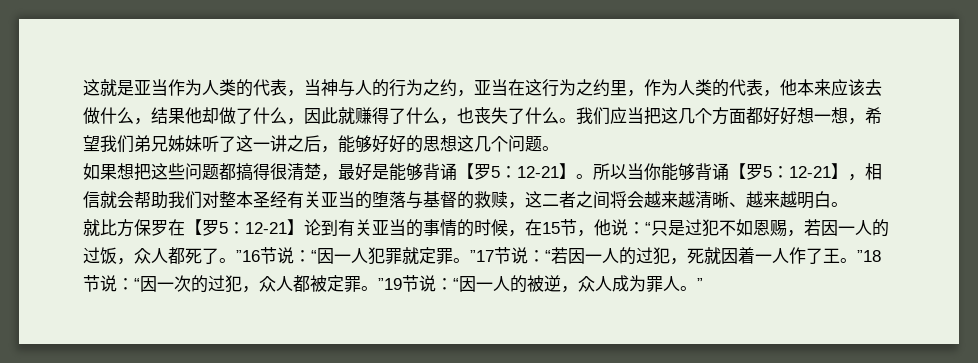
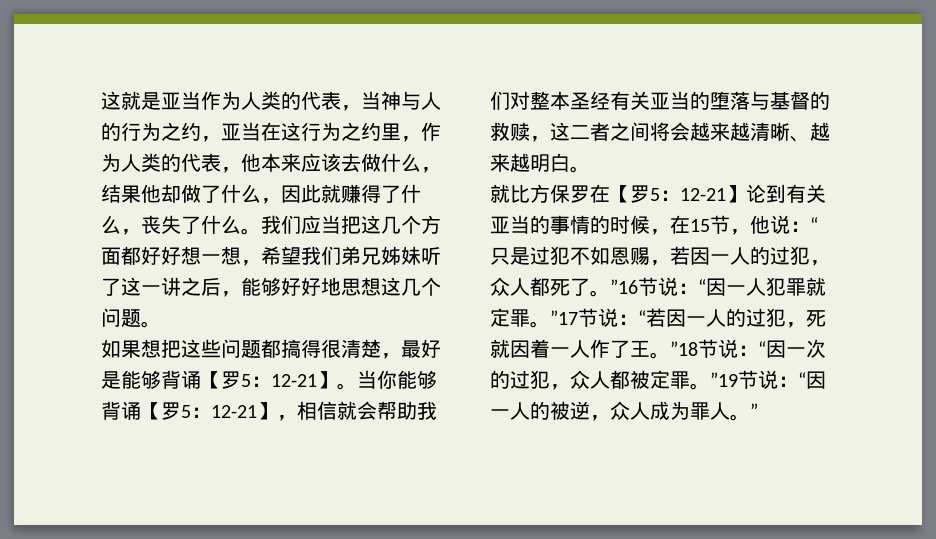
[457,107,474,124] 也 -> (141, 232) none
[406,135,423,153] 的 -> [321,277,341,296] 地
[593,163,627,180] 所以 -> (357, 386) none
[100,247,117,264] 饭 -> [790,246,810,265] 犯

